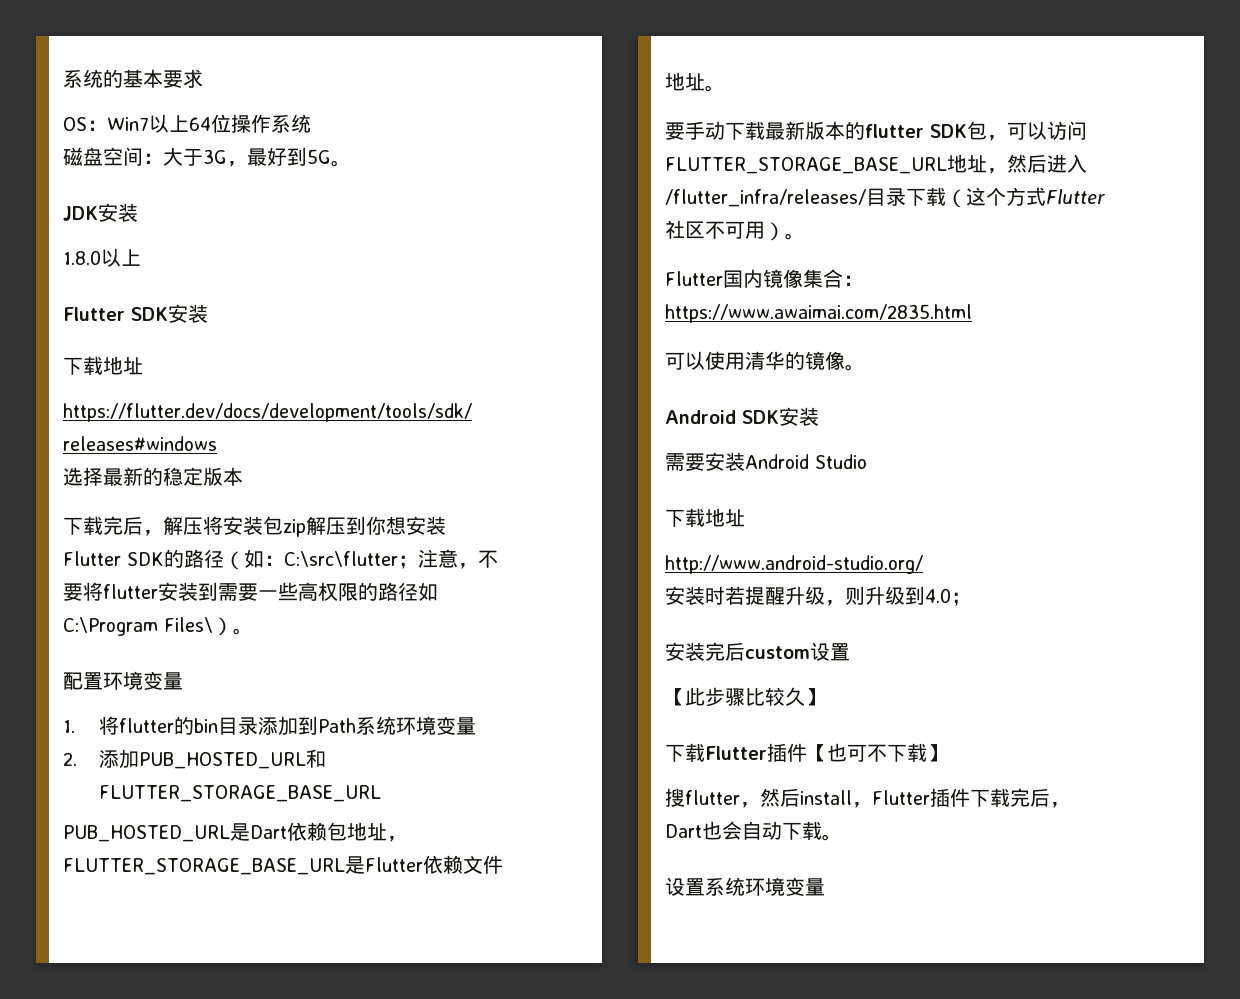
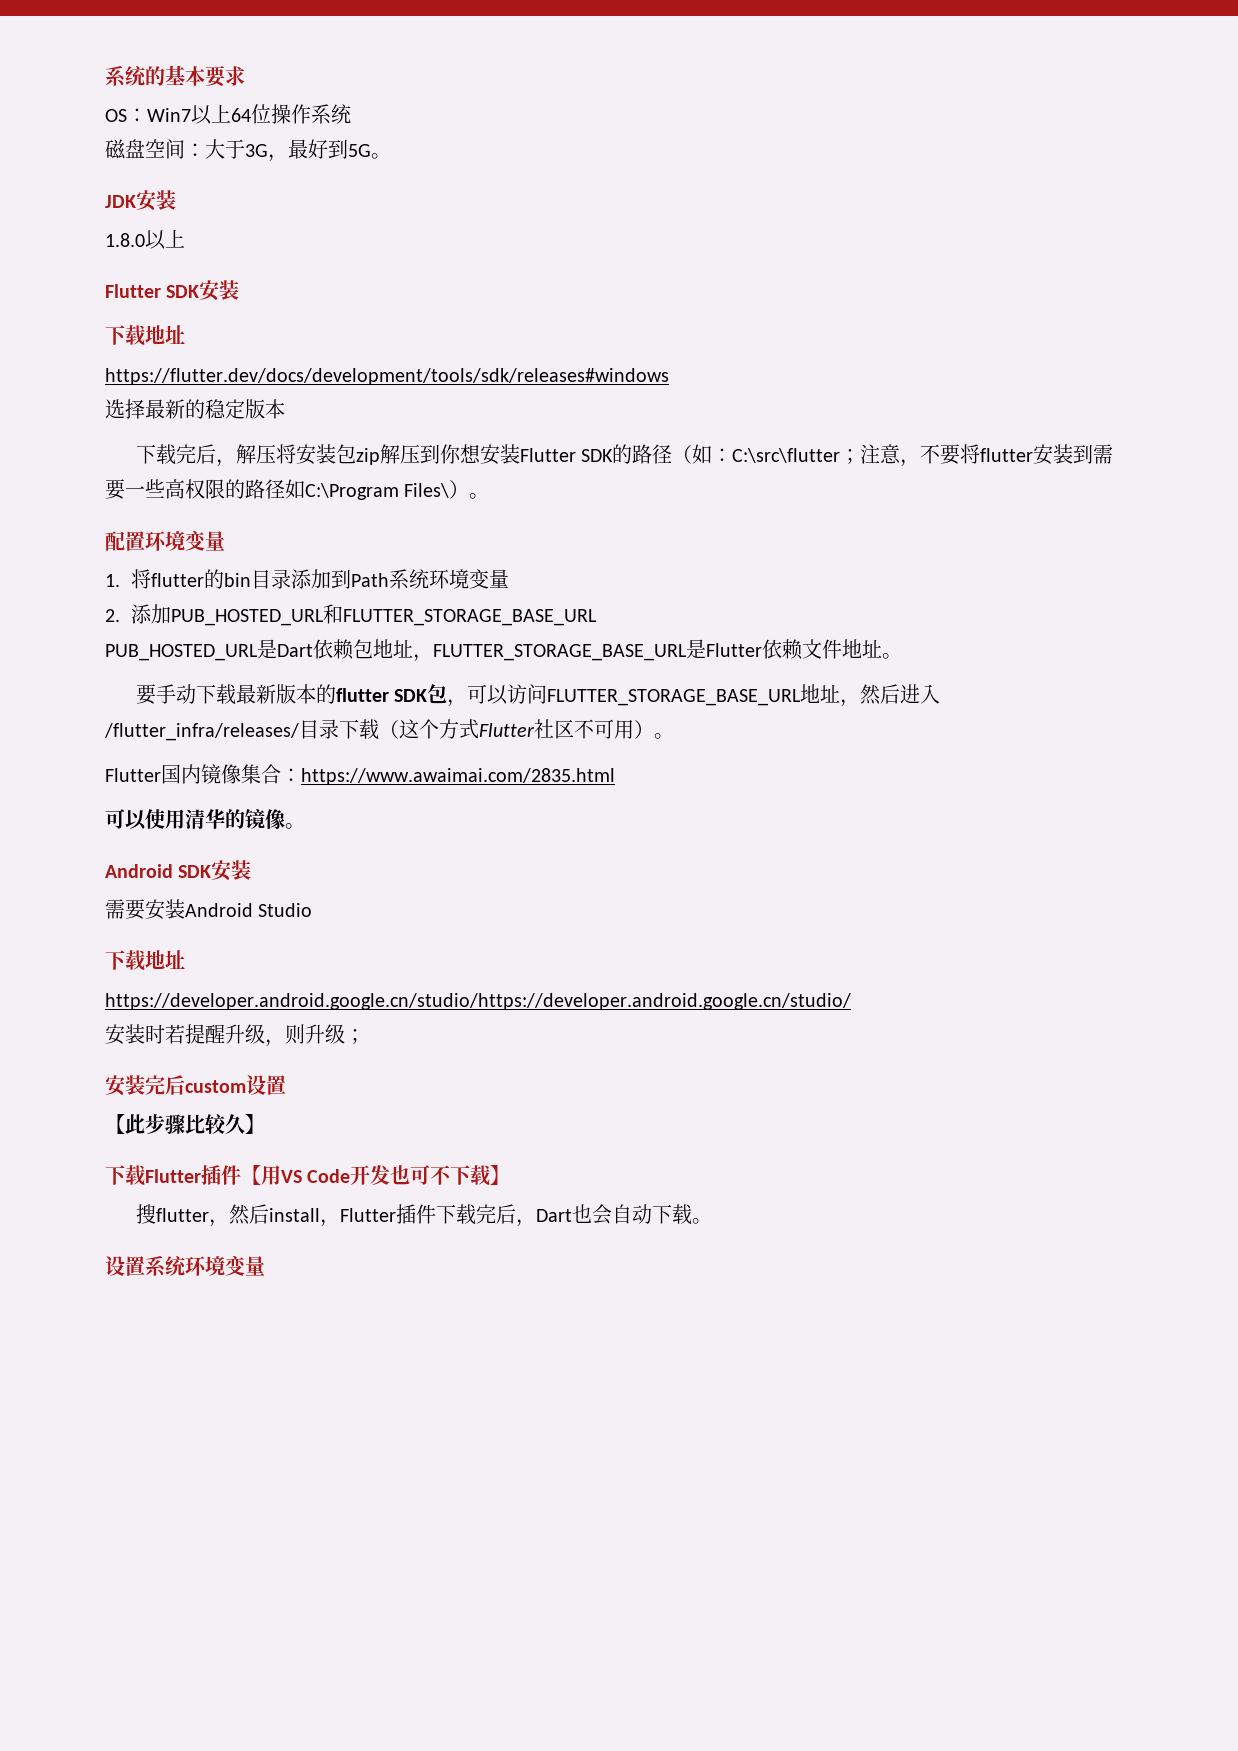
[665,555,923,574] http://www.android-studio.org/ -> [105,993,851,1010] https://developer.android.google.cn/studio/https://developer.android.google.cn/studio/
[905,586,951,605] 到4.0 -> (345, 1034) none
(827, 753) none -> [261,1165,391,1185] 用VS Code开发

